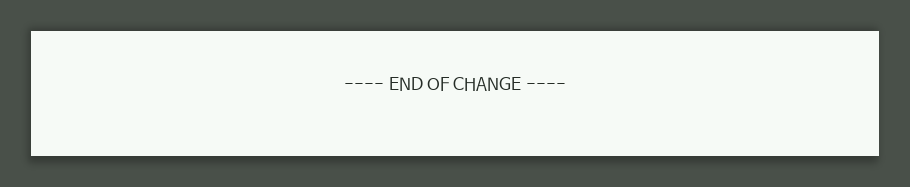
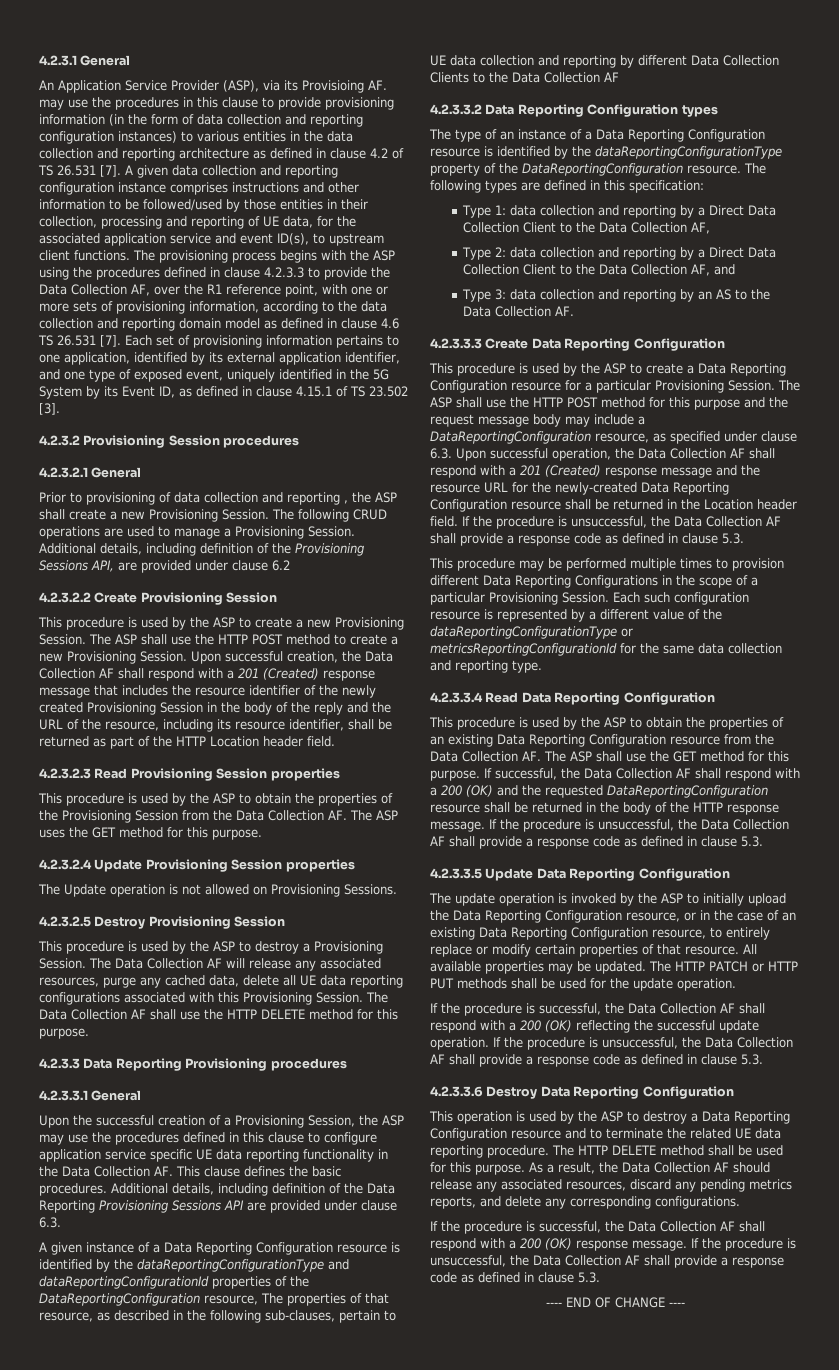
(344, 86) none -> [39,55,131,66] [39,80,387,93] [39,97,394,110] [39,114,363,127] [39,131,353,144] [39,148,404,161] [38,165,338,178] [39,182,359,195] [39,199,368,212] [39,216,356,229] [39,233,384,246] [39,250,395,263] [39,267,390,280] [39,284,388,297] [39,301,387,314] [39,318,399,331] [38,335,399,348] [39,352,400,365] [39,369,389,382] [39,386,408,399] [39,403,60,415] [39,435,300,448] [39,467,142,478] [39,492,397,505] [39,509,387,522] [39,526,355,539] [39,543,364,556] [39,560,290,573] [39,592,278,605] [38,617,404,630] [39,634,398,645] [39,651,393,664] [39,668,375,681] [39,685,376,698] [39,702,391,715] [39,719,392,732] [39,736,335,749] [39,768,340,781] [38,793,393,806] [39,810,398,823] [39,827,262,840] [39,859,355,872] [38,884,397,897] [39,916,286,929] [38,941,383,954] [39,958,381,971] [39,975,403,988] [39,992,388,1005] [39,1009,398,1020] [39,1028,89,1039] [39,1058,347,1071] [39,1090,142,1101] [39,1115,404,1128] [39,1132,377,1145] [39,1149,388,1162] [39,1166,341,1177] [39,1183,395,1196] [39,1200,397,1213] [39,1217,61,1228] [39,1242,400,1255] [39,1259,349,1272] [39,1276,309,1289] [39,1293,389,1306] [39,1310,396,1323] [430,55,779,68] [430,72,619,83] [430,104,718,117] [429,129,765,142] [430,146,782,159] [430,163,766,176] [430,180,704,193] [461,205,776,218] [462,222,710,234] [461,247,776,260] [462,264,735,276] [461,289,770,302] [462,306,574,317] [430,338,725,351] [429,363,786,376] [430,380,800,393] [430,397,788,410] [430,414,645,427] [430,431,797,444] [430,448,775,461] [430,465,760,478] [430,482,729,495] [430,499,797,512] [430,516,781,529] [430,533,744,546] [429,558,784,571] [430,575,758,588] [430,592,749,605] [430,609,722,622] [430,626,633,639] [430,643,782,656] [430,660,542,673] [430,692,715,705] [429,717,784,730] [430,734,774,747] [430,751,789,762] [430,768,800,781] [430,785,768,798] [430,802,779,815] [430,819,789,832] [430,836,763,849] [430,868,730,881] [429,893,786,906] [430,910,796,923] [430,927,770,940] [430,944,757,957] [430,961,798,974] [430,978,736,991] [430,1003,765,1016] [430,1020,759,1033] [430,1037,793,1050] [430,1054,763,1067] [430,1086,734,1099] [429,1111,790,1124] [430,1128,781,1141] [430,1145,783,1158] [430,1162,770,1175] [430,1179,792,1192] [430,1196,740,1209] [430,1221,765,1234] [430,1238,796,1251] [430,1255,784,1268] [430,1272,600,1283] 4.2.3.1 General // An Application Service Provider (ASP), via its Provisioing AF. may use the procedures in this clause to provide provisioning information (in the form of data collection and reporting configuration instances) to various entities in the data collection and reporting architecture as defined in clause 4.2 of TS 26.531 [7]. A given data collection and reporting configuration instance comprises instructions and other information to be followed/used by those entities in their collection, processing and reporting of UE data, for the associated application service and event ID(s), to upstream client functions. The provisioning process begins with the ASP using the procedures defined in clause 4.2.3.3 to provide the Data Collection AF, over the R1 reference point, with one or more sets of provisioning information, according to the data collection and reporting domain model as defined in clause 4.6 TS 26.531 [7]. Each set of provisioning information pertains to one application, identified by its external application identifier, and one type of exposed event, uniquely identified in the 5G System by its Event ID, as defined in clause 4.15.1 of TS 23.502 [3]. // 4.2.3.2 Provisioning Session procedures // 4.2.3.2.1 General // Prior to provisioning of data collection and reporting , the ASP shall create a new Provisioning Session. The following CRUD operations are used to manage a Provisioning Session. Additional details, including definition of the Provisioning Sessions API, are provided under clause 6.2 // 4.2.3.2.2 Create Provisioning Session // This procedure is used by the ASP to create a new Provisioning Session. The ASP shall use the HTTP POST method to create a new Provisioning Session. Upon successful creation, the Data Collection AF shall respond with a 201 (Created) response message that includes the resource identifier of the newly created Provisioning Session in the body of the reply and the URL of the resource, including its resource identifier, shall be returned as part of the HTTP Location header field. // 4.2.3.2.3 Read Provisioning Session properties // This procedure is used by the ASP to obtain the properties of the Provisioning Session from the Data Collection AF. The ASP uses the GET method for this purpose. // 4.2.3.2.4 Update Provisioning Session properties // The Update operation is not allowed on Provisioning Sessions. // 4.2.3.2.5 Destroy Provisioning Session // This procedure is used by the ASP to destroy a Provisioning Session. The Data Collection AF will release any associated resources, purge any cached data, delete all UE data reporting configurations associated with this Provisioning Session. The Data Collection AF shall use the HTTP DELETE method for this purpose. // 4.2.3.3 Data Reporting Provisioning procedures // 4.2.3.3.1 General // Upon the successful creation of a Provisioning Session, the ASP may use the procedures defined in this clause to configure application service specific UE data reporting functionality in the Data Collection AF. This clause defines the basic procedures. Additional details, including definition of the Data Reporting Provisioning Sessions API are provided under clause 6.3. // A given instance of a Data Reporting Configuration resource is identified by the dataReportingConfigurationType and dataReportingConfigurationId properties of the DataReportingConfiguration resource, The properties of that resource, as described in the following sub-clauses, pertain to UE data collection and reporting by different Data Collection Clients to the Data Collection AF // 4.2.3.3.2 Data Reporting Configuration types // The type of an instance of a Data Reporting Configuration resource is identified by the dataReportingConfigurationType property of the DataReportingConfiguration resource. The following types are defined in this specification: // Type 1: data collection and reporting by a Direct Data Collection Client to the Data Collection AF, // Type 2: data collection and reporting by a Direct Data Collection Client to the Data Collection AF, and // Type 3: data collection and reporting by an AS to the Data Collection AF. // 4.2.3.3.3 Create Data Reporting Configuration // This procedure is used by the ASP to create a Data Reporting Configuration resource for a particular Provisioning Session. The ASP shall use the HTTP POST method for this purpose and the request message body may include a DataReportingConfiguration resource, as specified under clause 6.3. Upon successful operation, the Data Collection AF shall respond with a 201 (Created) response message and the resource URL for the newly-created Data Reporting Configuration resource shall be returned in the Location header field. If the procedure is unsuccessful, the Data Collection AF shall provide a response code as defined in clause 5.3. // This procedure may be performed multiple times to provision different Data Reporting Configurations in the scope of a particular Provisioning Session. Each such configuration resource is represented by a different value of the dataReportingConfigurationType or metricsReportingConfigurationId for the same data collection and reporting type. // 4.2.3.3.4 Read Data Reporting Configuration // This procedure is used by the ASP to obtain the properties of an existing Data Reporting Configuration resource from the Data Collection AF. The ASP shall use the GET method for this purpose. If successful, the Data Collection AF shall respond with a 200 (OK) and the requested DataReportingConfiguration resource shall be returned in the body of the HTTP response message. If the procedure is unsuccessful, the Data Collection AF shall provide a response code as defined in clause 5.3. // 4.2.3.3.5 Update Data Reporting Configuration // The update operation is invoked by the ASP to initially upload the Data Reporting Configuration resource, or in the case of an existing Data Reporting Configuration resource, to entirely replace or modify certain properties of that resource. All available properties may be updated. The HTTP PATCH or HTTP PUT methods shall be used for the update operation. // If the procedure is successful, the Data Collection AF shall respond with a 200 (OK) reflecting the successful update operation. If the procedure is unsuccessful, the Data Collection AF shall provide a response code as defined in clause 5.3. // 4.2.3.3.6 Destroy Data Reporting Configuration // This operation is used by the ASP to destroy a Data Reporting Configuration resource and to terminate the related UE data reporting procedure. The HTTP DELETE method shall be used for this purpose. As a result, the Data Collection AF should release any associated resources, discard any pending metrics reports, and delete any corresponding configurations. // If the procedure is successful, the Data Collection AF shall respond with a 200 (OK) response message. If the procedure is unsuccessful, the Data Collection AF shall provide a response code as defined in clause 5.3. //

